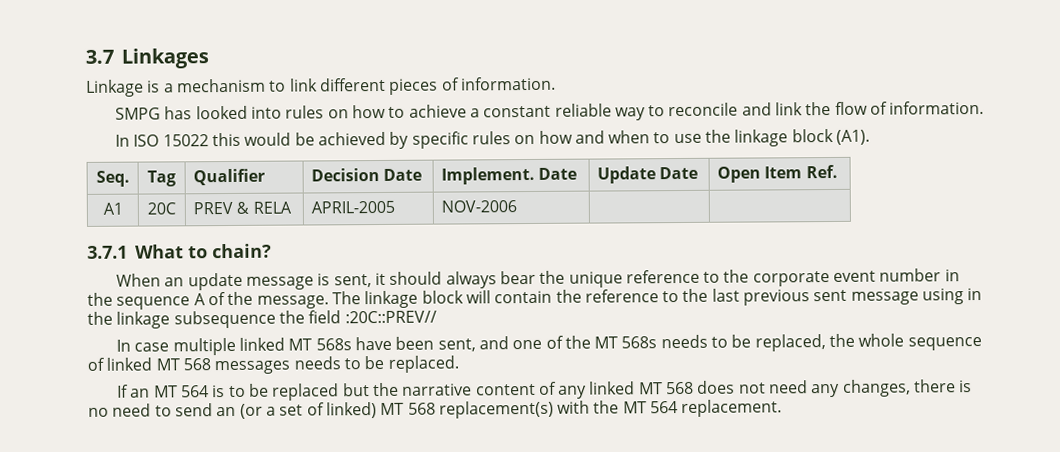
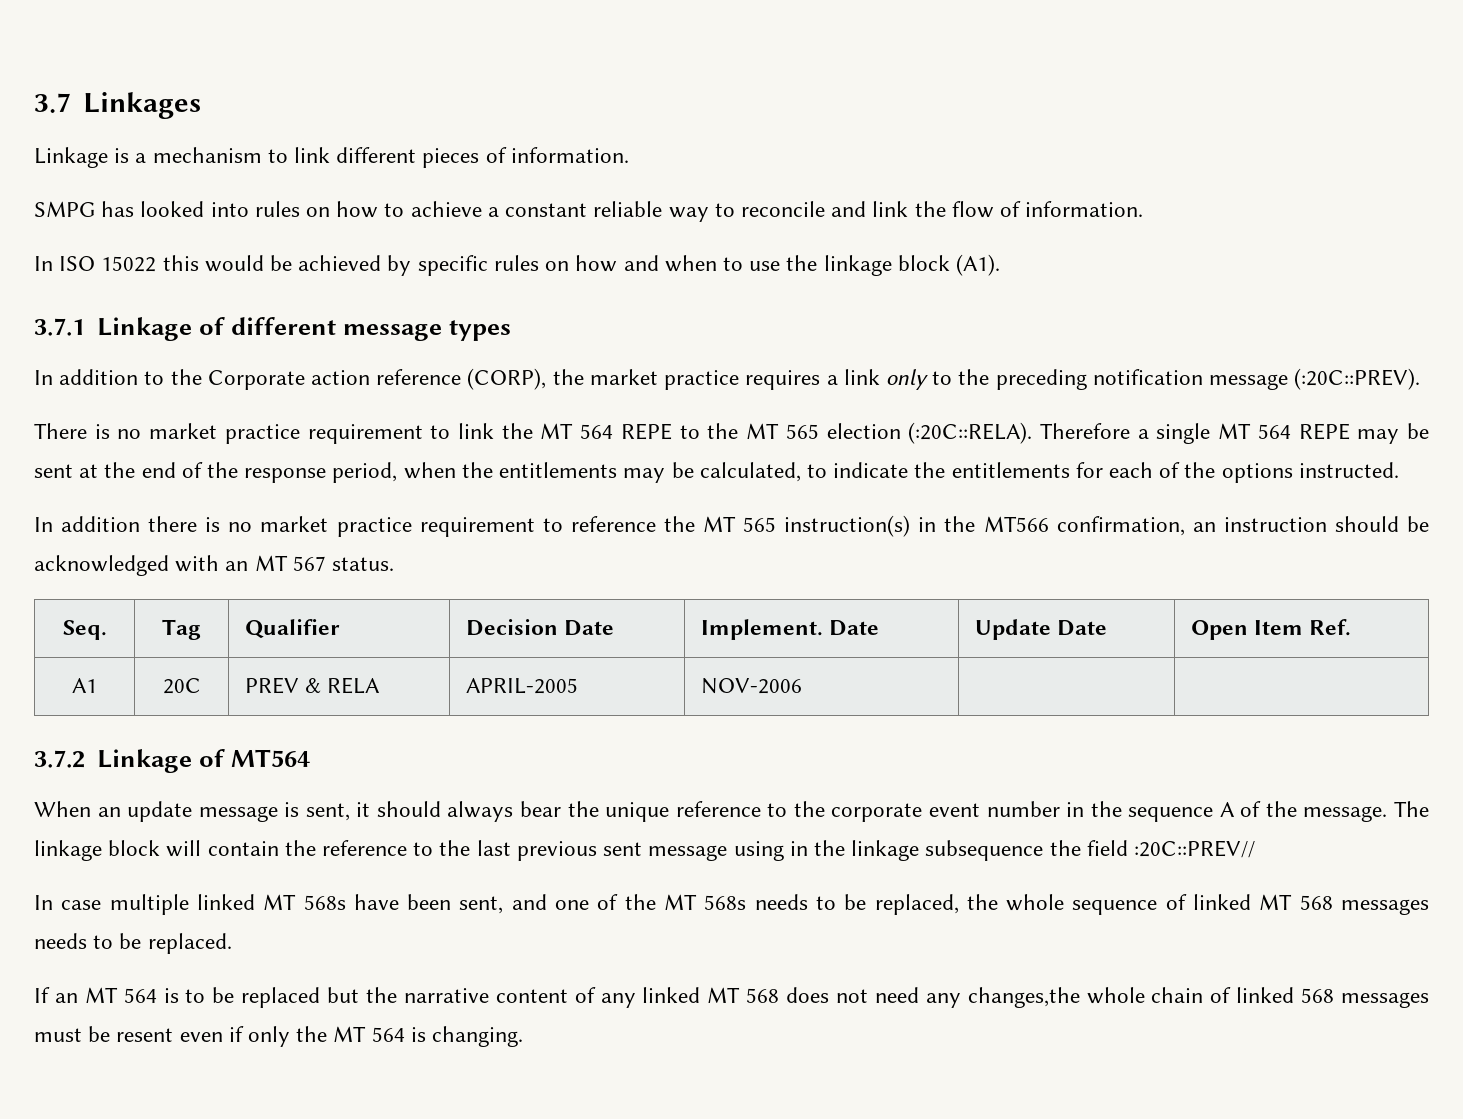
(871, 137) none -> [34,317,511,341] [34,368,1421,390] [34,422,1430,444] [34,462,1399,483] [34,515,1429,537] [34,555,395,576] // 3.7.1 Linkage of different message types // In addition to the Corporate action reference (CORP), the market practice requires a link only to the preceding notification message (:20C::PREV). // There is no market practice requirement to link the MT 564 REPE to the MT 565 election (:20C::RELA). Therefore a single MT 564 REPE may be sent at the end of the response period, when the entitlements may be calculated, to indicate the entitlements for each of the options instructed. // In addition there is no market practice requirement to reference the MT 565 instruction(s) in the MT566 confirmation, an instruction should be acknowledged with an MT 567 status.
[87,243,272,259] 3.7.1 What to chain? -> [34,749,310,773] 3.7.2 Linkage of MT564
[842,379,973,397] [88,399,783,419] changes, there is no need to send an (or a set of linked) MT 568 replacement(s) with the MT 564 replacement. -> [967,987,1430,1008] [34,1026,524,1047] changes,the whole chain of linked 568 messages must be resent even if only the MT 564 is changing.

